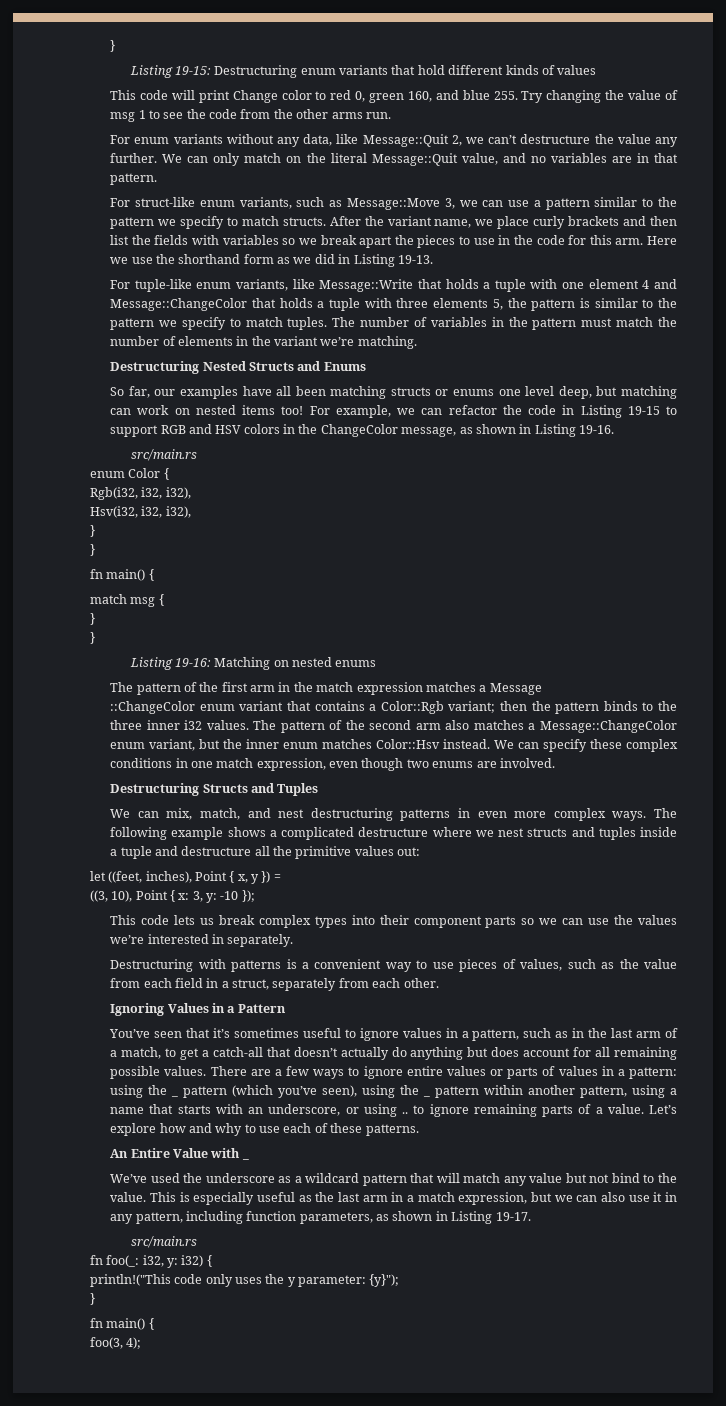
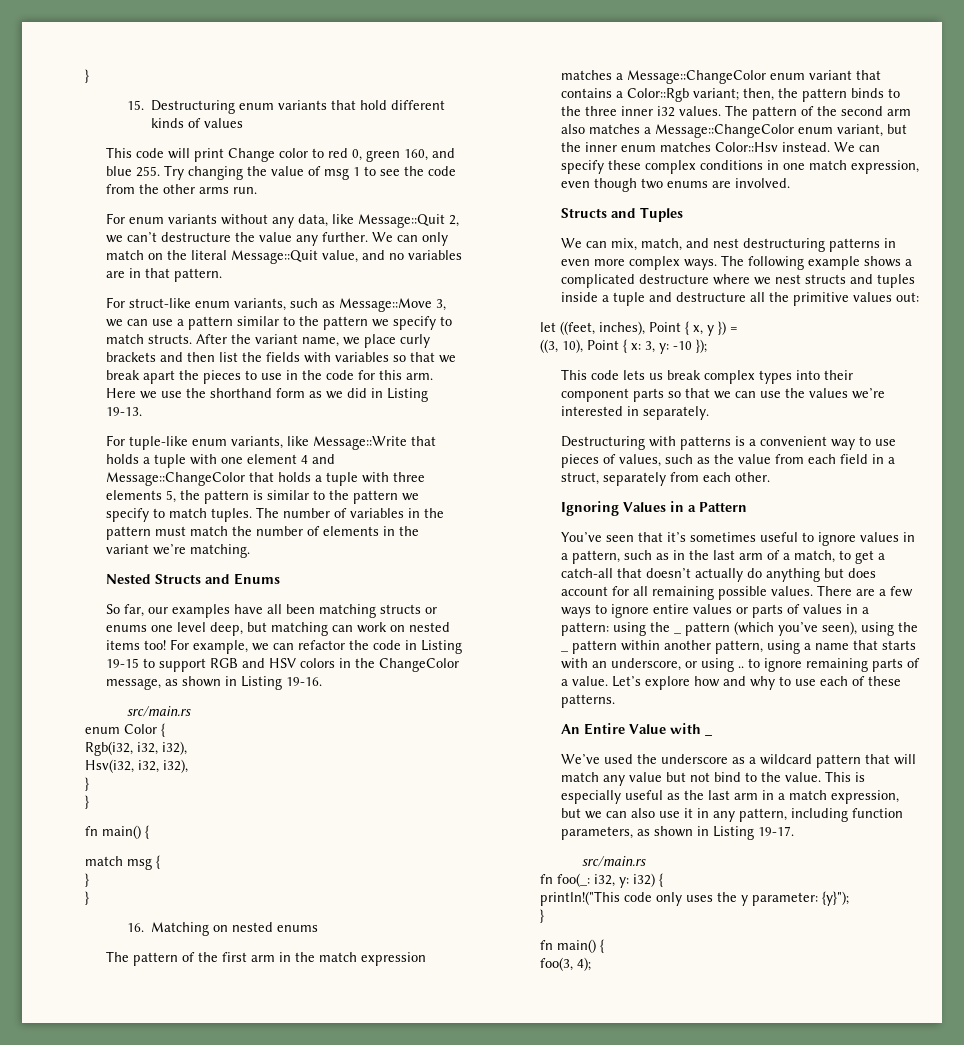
[110,40,116,52] [129,65,211,78] } // Listing 19-15: -> [85,69,90,83] [127,100,145,110] } // 15.
(296, 241) none -> [410,352,436,362] that
[110,361,200,374] Destructuring -> (251, 551) none
[129,657,211,670] Listing 19-16: -> [127,923,145,932] 16.
[489,683,542,695] [110,701,196,714] Message // ::ChangeColor -> [627,70,767,84] Message::ChangeColor
[500,701,528,711] then -> [743,88,775,101] then,
[110,783,200,796] Destructuring -> (791, 183) none
(535, 921) none -> [685,388,711,398] that

